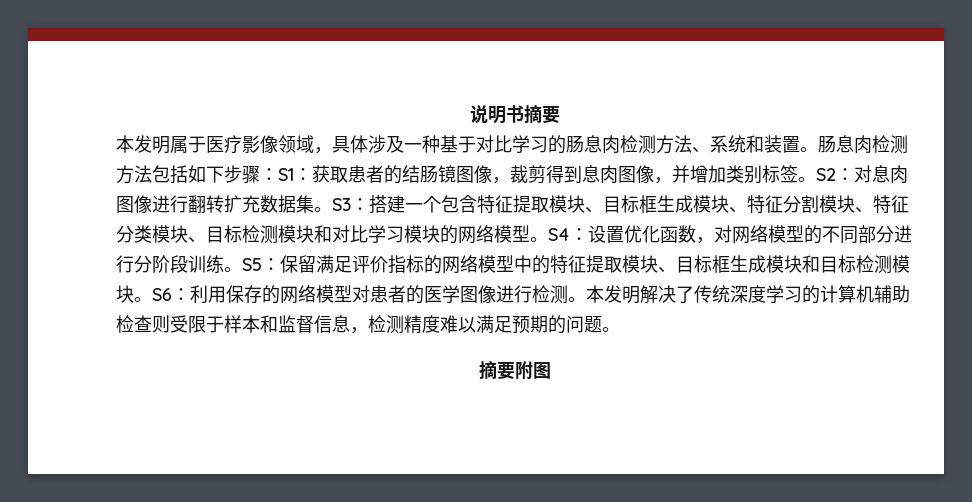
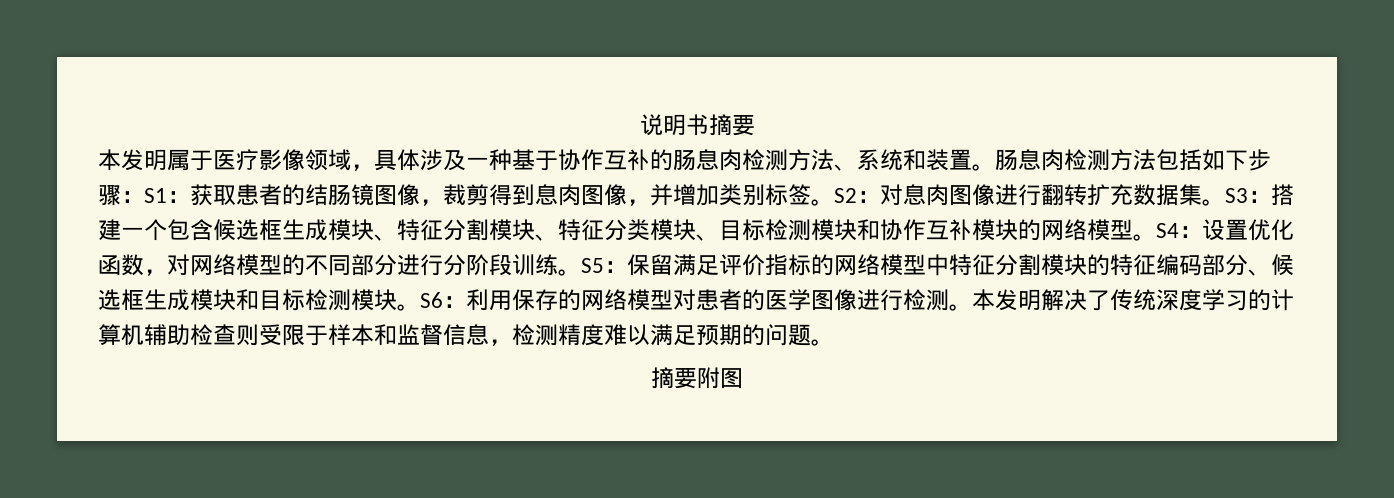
[476,135,548,153] 对比学习 -> [558,149,650,171] 协作互补
[477,195,639,213] 特征提取模块、目标 -> [213,219,259,241] 候选
[332,225,404,243] 对比学习 -> [880,219,972,241] 协作互补
[532,255,712,274] 的特征提取模块、目标 -> [949,254,1294,276] [98,289,121,310] 特征分割模块的特征编码部分、候选

